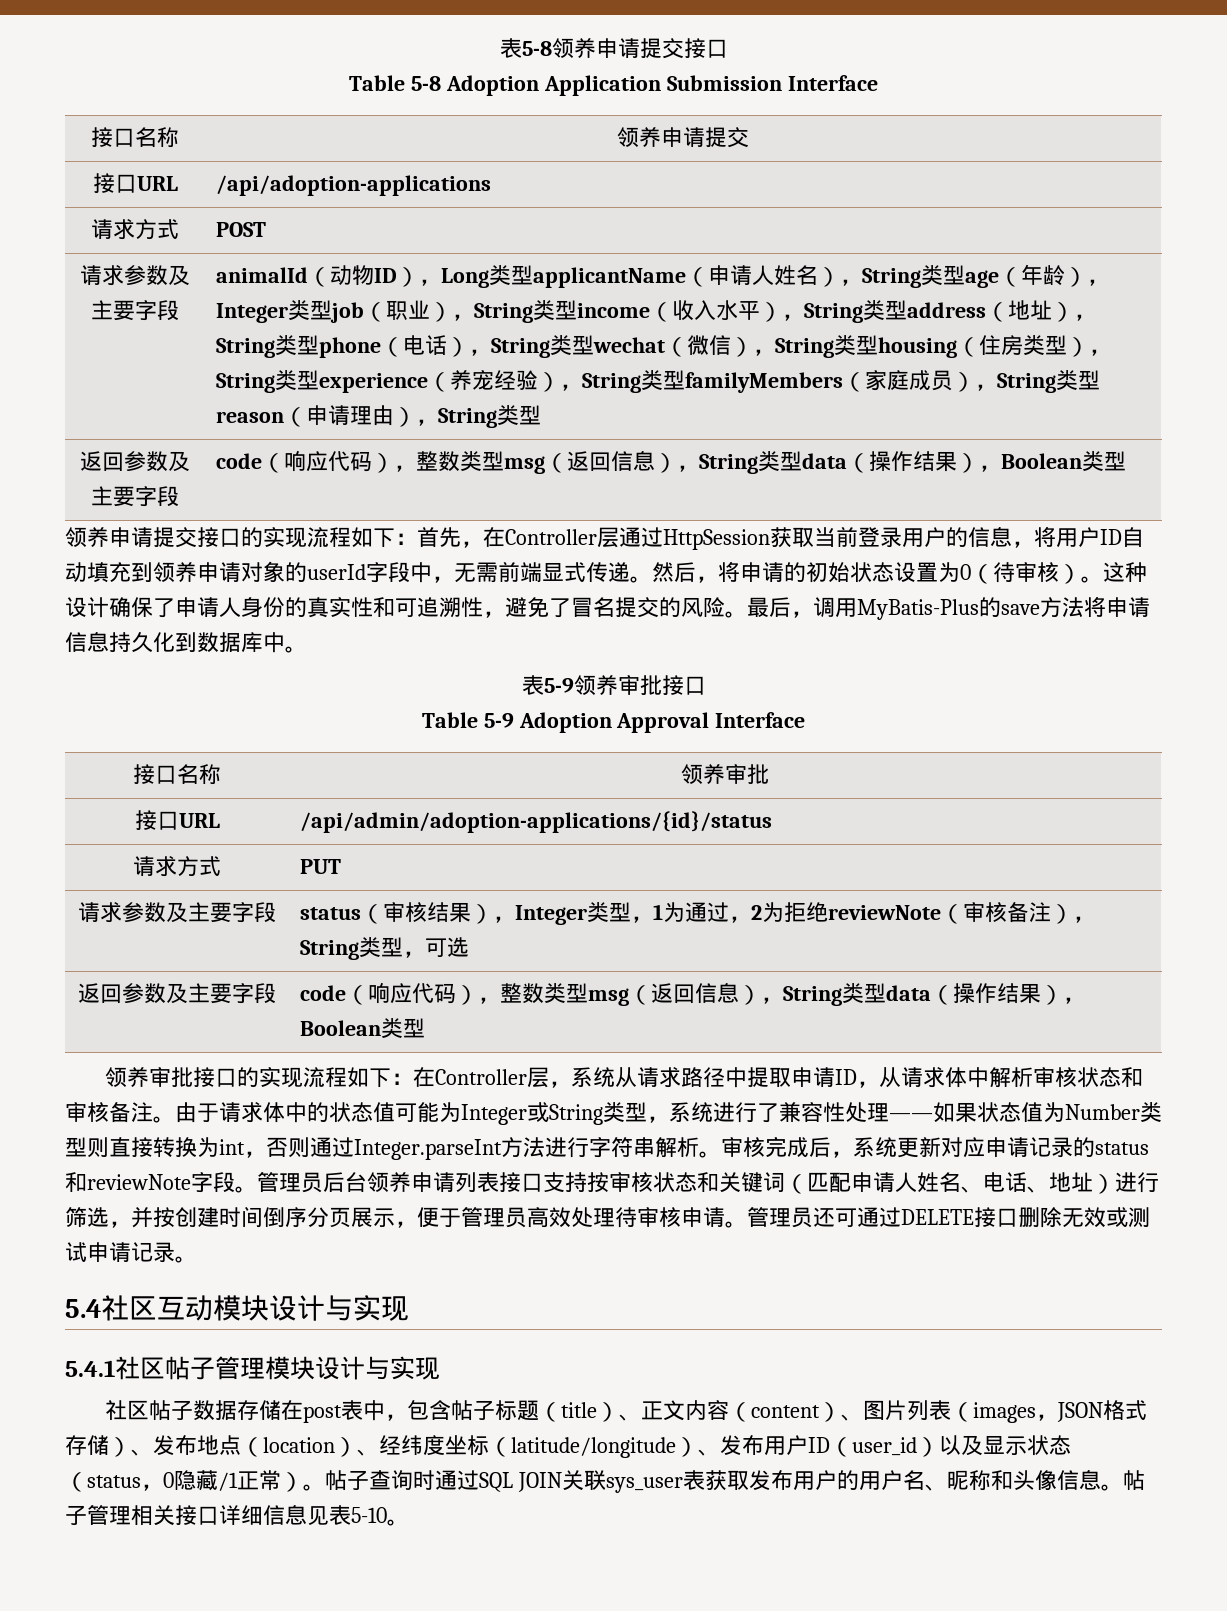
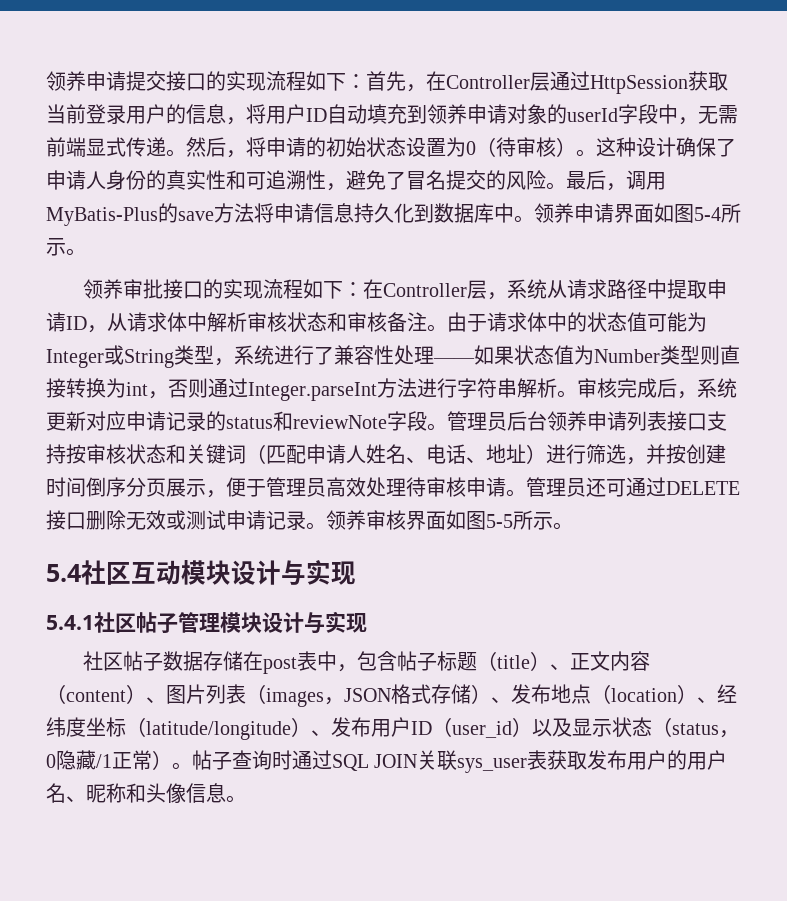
[499,38,728,59] [349,75,878,96] [91,127,179,148] [617,127,749,148] [92,173,178,193] [215,175,491,196] [91,219,179,240] [215,222,266,237] [80,265,190,286] [91,300,179,321] [215,264,1109,288] [215,300,1096,323] [215,335,1111,358] [215,370,1100,393] [215,405,541,428] [80,451,190,472] [91,486,179,507] [215,450,1126,474] 表5-8领养申请提交接口 // Table 5-8 Adoption Application Submission Interface // 接口名称 | 领养申请提交 // 接口URL | /api/adoption-applications // 请求方式 | POST // 请求参数及主要字段 | animalId（动物ID），Long类型applicantName（申请人姓名），String类型age（年龄），Integer类型job（职业），String类型income（收入水平），String类型address（地址），String类型phone（电话），String类型wechat（微信），String类型housing（住房类型），String类型experience（养宠经验），String类型familyMembers（家庭成员），String类型reason（申请理由），String类型 // 返回参数及主要字段 | code（响应代码），整数类型msg（返回信息），String类型data（操作结果），Boolean类型 // -> (46, 81) none
[521,675,706,695] [421,712,806,733] [133,764,221,785] [681,764,769,784] [134,810,220,830] [299,811,772,833] [133,856,221,877] [299,859,341,874] [78,902,276,923] [299,902,1095,925] [299,937,469,960] [78,983,276,1004] [299,982,1085,1006] [299,1018,425,1038] // 表5-9领养审批接口 // Table 5-9 Adoption Approval Interface // 接口名称 | 领养审批 // 接口URL | /api/admin/adoption-applications/{id}/status // 请求方式 | PUT // 请求参数及主要字段 | status（审核结果），Integer类型，1为通过，2为拒绝reviewNote（审核备注），String类型，可选 // 返回参数及主要字段 | code（响应代码），整数类型msg（返回信息），String类型data（操作结果），Boolean类型 -> [534,203,741,223] [46,238,86,256] 领养申请界面如图5-4所示。
(197, 1259) none -> [326,510,573,530] 领养审核界面如图5-5所示。
[1122,1470,1145,1490] [65,1504,409,1526] 帖子管理相关接口详细信息见表5-10。 -> (246, 799) none

